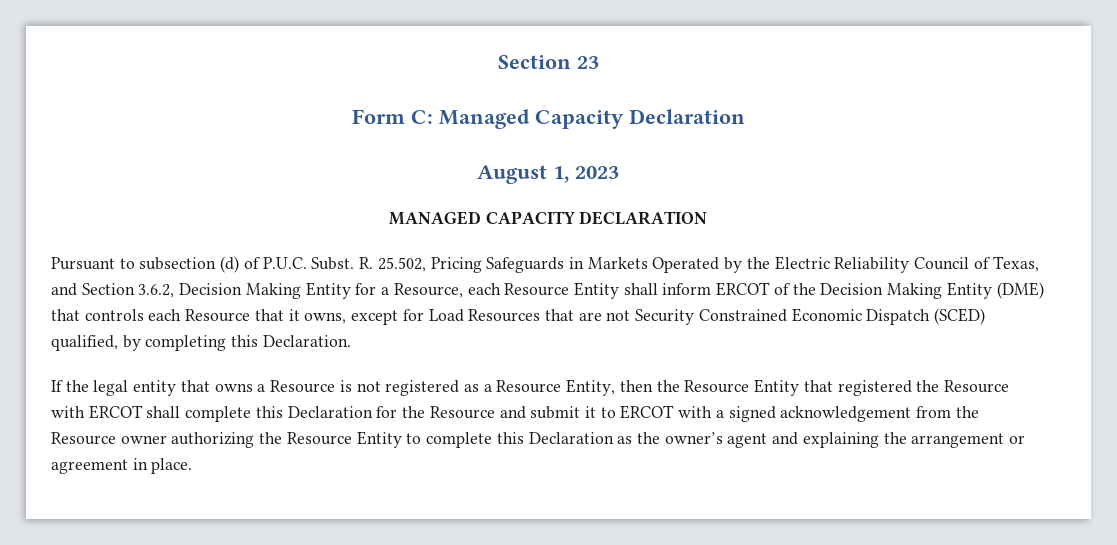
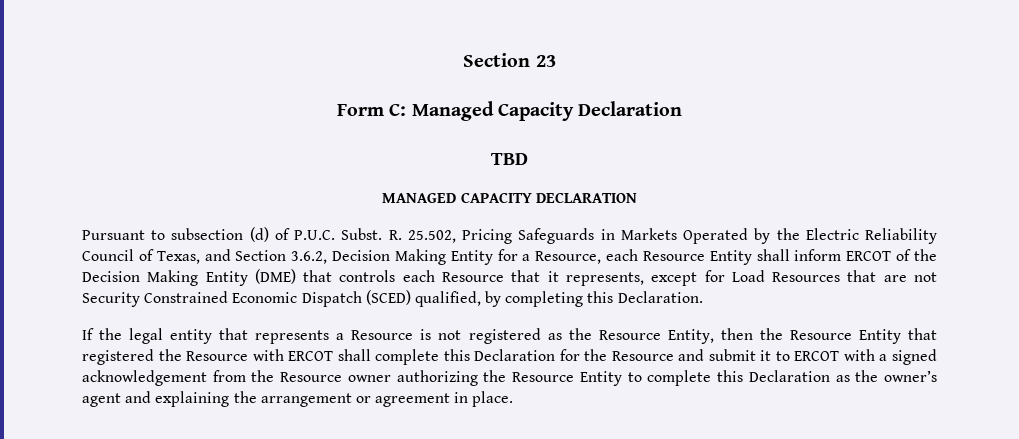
[477,165,619,184] August 1, 2023 -> [491,153,528,165] TBD
[304,312,347,324] owns, -> [565,272,644,286] represents,
[214,383,253,392] owns -> [255,330,330,344] represents
[483,384,492,392] a -> [568,328,592,340] the

